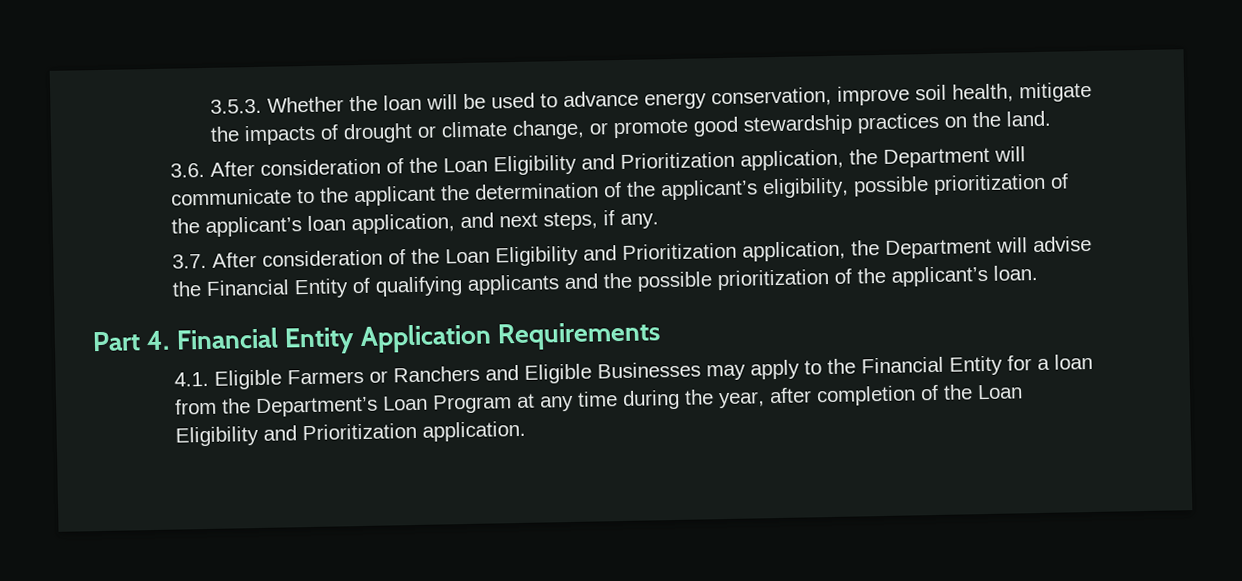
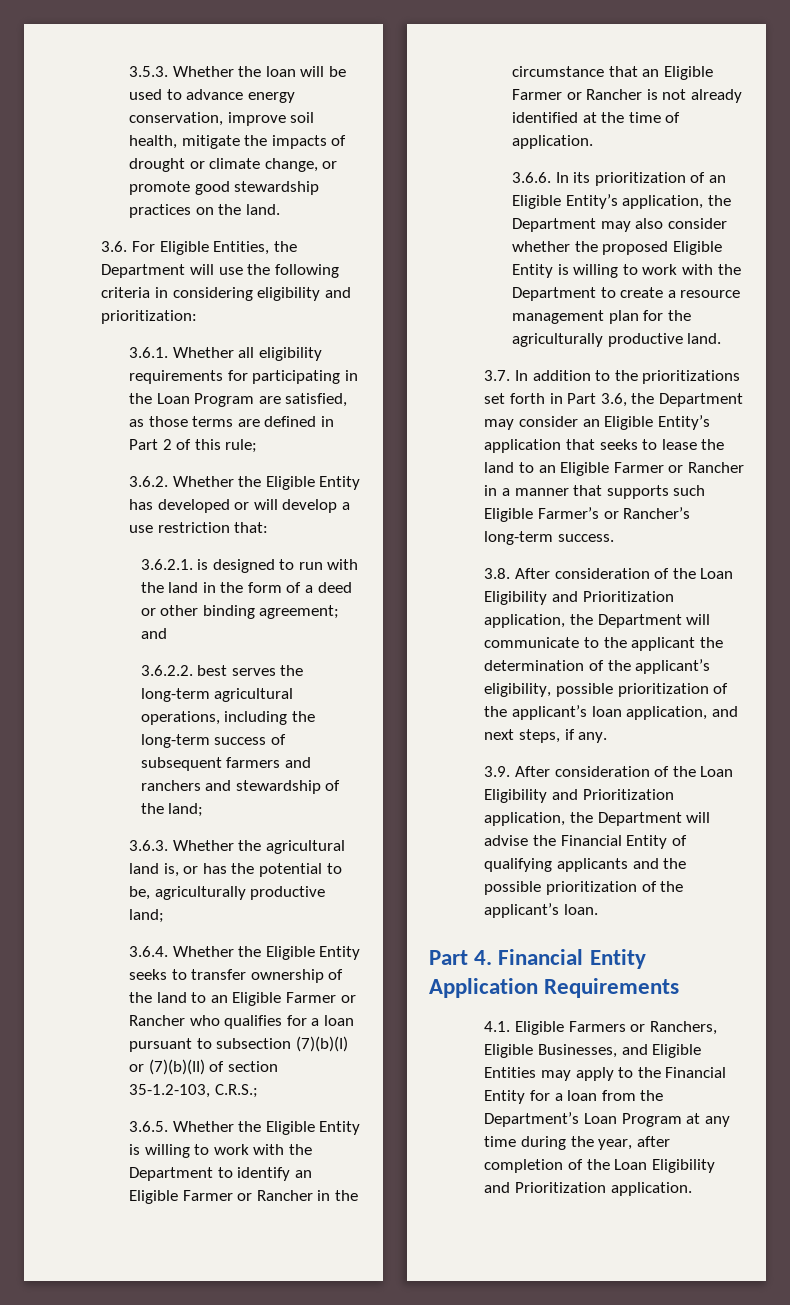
(206, 170) none -> [131,241,297,255] [101,264,339,278] [101,287,351,301] [101,310,198,324] [128,347,322,361] [128,370,358,384] [128,393,348,407] [128,416,334,427] [128,439,258,453] [128,476,361,490] [128,499,350,513] [128,522,269,533] [140,559,359,573] [140,582,352,593] [140,605,340,619] [140,628,167,639] [140,665,304,676] [140,688,294,702] [140,711,315,725] [140,734,286,748] [140,757,311,771] [140,780,341,794] [140,803,204,817] [128,840,345,854] [128,863,342,877] [128,886,326,900] [128,909,164,923] [128,946,361,960] [128,969,344,983] [128,992,356,1006] [128,1015,354,1029] [128,1036,348,1052] [128,1059,278,1075] [128,1084,258,1098] [128,1121,361,1135] [128,1144,312,1158] [128,1167,312,1181] [128,1190,358,1204] [511,66,713,80] [511,89,742,103] [511,112,681,123] [511,135,593,149] [511,172,726,186] [511,194,731,209] [511,218,727,232] [511,241,722,255] [511,264,741,278] [511,287,741,301] [511,310,691,324] [511,333,722,347] [484,370,741,384] [484,393,743,407] [484,415,710,430] [484,439,725,453] [484,462,744,476] [484,485,706,499] [484,507,691,522] [484,531,614,545] [484,568,511,579] For Eligible Entities, the Department will use the following criteria in considering eligibility and prioritization: // 3.6.1. Whether all eligibility requirements for participating in the Loan Program are satisfied, as those terms are defined in Part 2 of this rule; // 3.6.2. Whether the Eligible Entity has developed or will develop a use restriction that: // 3.6.2.1. is designed to run with the land in the form of a deed or other binding agreement; and // 3.6.2.2. best serves the long-term agricultural operations, including the long-term success of subsequent farmers and ranchers and stewardship of the land; // 3.6.3. Whether the agricultural land is, or has the potential to be, agriculturally productive land; // 3.6.4. Whether the Eligible Entity seeks to transfer ownership of the land to an Eligible Farmer or Rancher who qualifies for a loan pursuant to subsection (7)(b)(I) or (7)(b)(II) of section 35-1.2-103, C.R.S.; // 3.6.5. Whether the Eligible Entity is willing to work with the Department to identify an Eligible Farmer or Rancher in the circumstance that an Eligible Farmer or Rancher is not already identified at the time of application. // 3.6.6. In its prioritization of an Eligible Entity’s application, the Department may also consider whether the proposed Eligible Entity is willing to work with the Department to create a resource management plan for the agriculturally productive land. // 3.7. In addition to the prioritizations set forth in Part 3.6, the Department may consider an Eligible Entity’s application that seeks to lease the land to an Eligible Farmer or Rancher in a manner that supports such Eligible Farmer’s or Rancher’s long-term success. // 3.8.
[172,253,208,269] 3.7. -> [484,766,511,777] 3.9.
[393,365,481,383] Ranchers -> [649,1021,717,1035] [484,1044,617,1058] Ranchers, Eligible Businesses,
[597,361,702,379] Businesses -> [484,1067,537,1078] Entities

